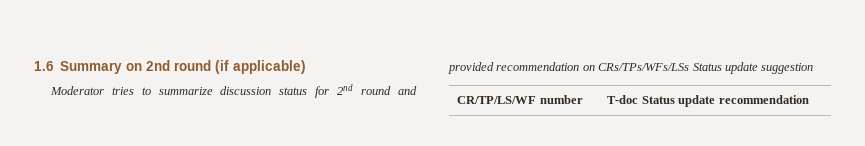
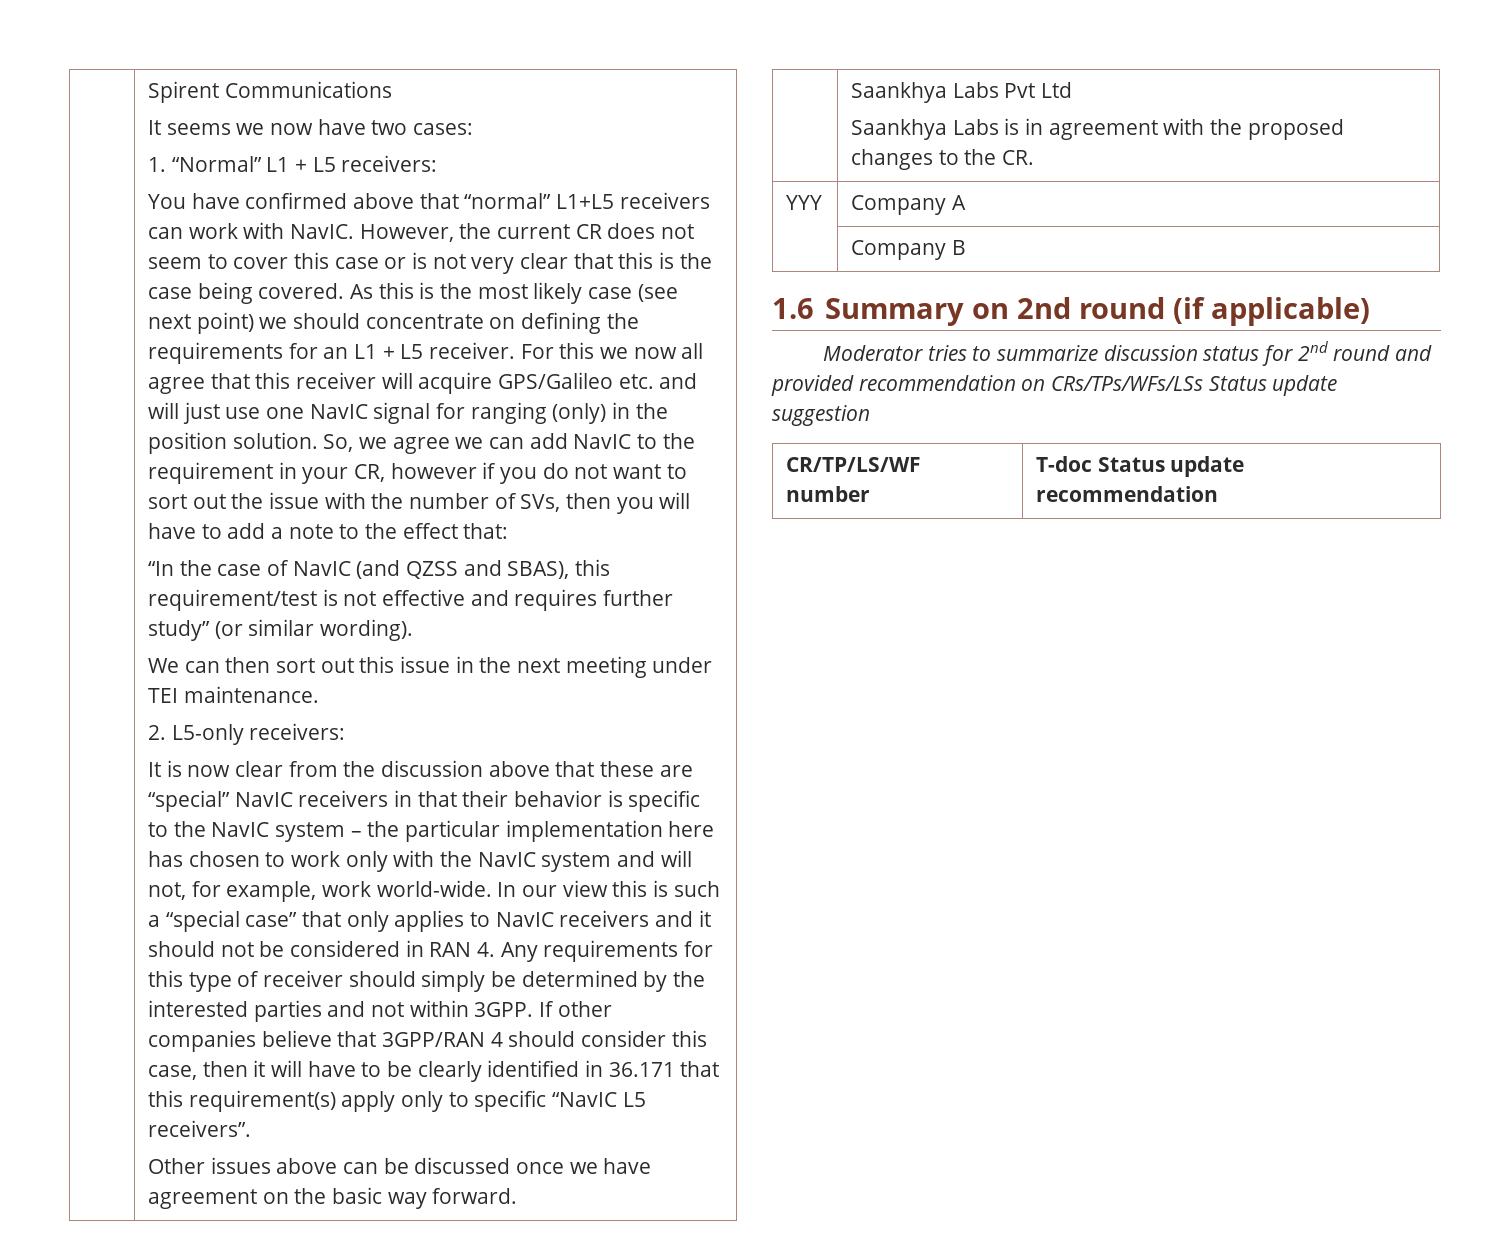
(34, 66) none -> [148,81,392,103] [148,119,474,135] [148,155,438,172] [148,192,710,209] [148,222,695,242] [148,252,712,274] [148,282,678,304] [148,312,639,334] [148,342,704,364] [148,372,698,394] [148,402,668,424] [148,432,695,454] [148,462,687,484] [148,492,691,514] [148,523,509,539] [148,559,611,579] [148,589,674,611] [148,619,414,641] [148,656,713,678] [148,686,319,703] [148,723,346,745] [148,760,693,777] [148,790,701,812] [148,820,715,842] [148,850,692,872] [148,880,720,902] [148,910,711,932] [148,940,714,962] [148,970,706,992] [148,1000,612,1022] [148,1030,707,1052] [148,1060,720,1082] [148,1090,646,1112] [148,1120,252,1137] [148,1157,652,1174] [148,1187,518,1209] [851,82,1073,103] [851,118,1344,140] [851,149,1035,170] [786,195,823,210] [851,195,966,215] [851,240,966,260] | Spirent Communications // It seems we now have two cases: // 1. “Normal” L1 + L5 receivers: // You have confirmed above that “normal” L1+L5 receivers can work with NavIC. However, the current CR does not seem to cover this case or is not very clear that this is the case being covered. As this is the most likely case (see next point) we should concentrate on defining the requirements for an L1 + L5 receiver. For this we now all agree that this receiver will acquire GPS/Galileo etc. and will just use one NavIC signal for ranging (only) in the position solution. So, we agree we can add NavIC to the requirement in your CR, however if you do not want to sort out the issue with the number of SVs, then you will have to add a note to the effect that: // “In the case of NavIC (and QZSS and SBAS), this requirement/test is not effective and requires further study” (or similar wording). // We can then sort out this issue in the next meeting under TEI maintenance. // 2. L5-only receivers: // It is now clear from the discussion above that these are “special” NavIC receivers in that their behavior is specific to the NavIC system – the particular implementation here has chosen to work only with the NavIC system and will not, for example, work world-wide. In our view this is such a “special case” that only applies to NavIC receivers and it should not be considered in RAN 4. Any requirements for this type of receiver should simply be determined by the interested parties and not within 3GPP. If other companies believe that 3GPP/RAN 4 should consider this case, then it will have to be clearly identified in 36.171 that this requirement(s) apply only to specific “NavIC L5 receivers”. // Other issues above can be discussed once we have agreement on the basic way forward. // | Saankhya Labs Pvt Ltd // Saankhya Labs is in agreement with the proposed changes to the CR. // YYY | Company A // | Company B //

